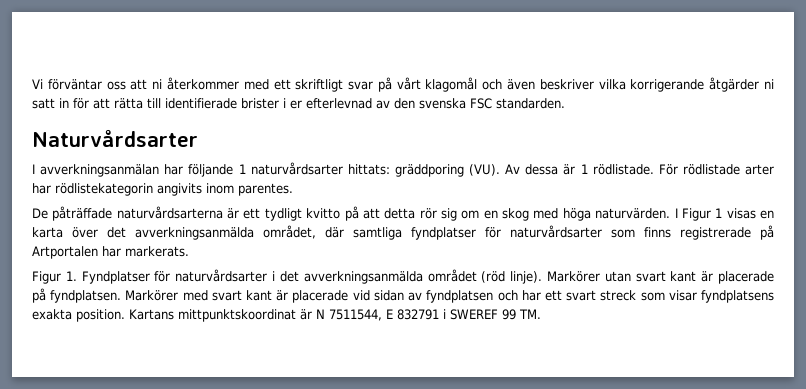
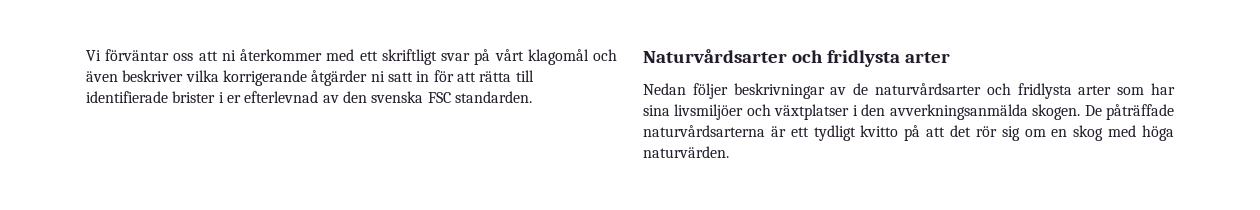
[32,162,774,177] [32,183,293,196] // I avverkningsanmälan har följande 1 naturvårdsarter hittats: gräddporing (VU). Av dessa är 1 rödlistade. För rödlistade arter har rödlistekategorin angivits inom parentes. // -> [791,50,950,67] [643,83,1175,99] [643,104,1081,120] och fridlysta arter // Nedan följer beskrivningar av de naturvårdsarter och fridlysta arter som har sina livsmiljöer och växtplatser i den avverkningsanmälda skogen.
[384,208,416,219] detta -> [950,125,971,137] det
[674,208,775,221] [32,225,774,240] [32,246,189,259] [32,269,774,284] [32,288,775,303] [32,309,541,322] I Figur 1 visas en karta över det avverkningsanmälda området, där samtliga fyndplatser för naturvårdsarter som finns registrerade på Artportalen har markerats. // Figur 1. Fyndplatser för naturvårdsarter i det avverkningsanmälda området (röd linje). Markörer utan svart kant är placerade på fyndplatsen. Markörer med svart kant är placerade vid sidan av fyndplatsen och har ett svart streck som visar fyndplatsens exakta position. Kartans mittpunktskoordinat är N 7511544, E 832791 i SWEREF 99 TM. -> (729, 152) none

